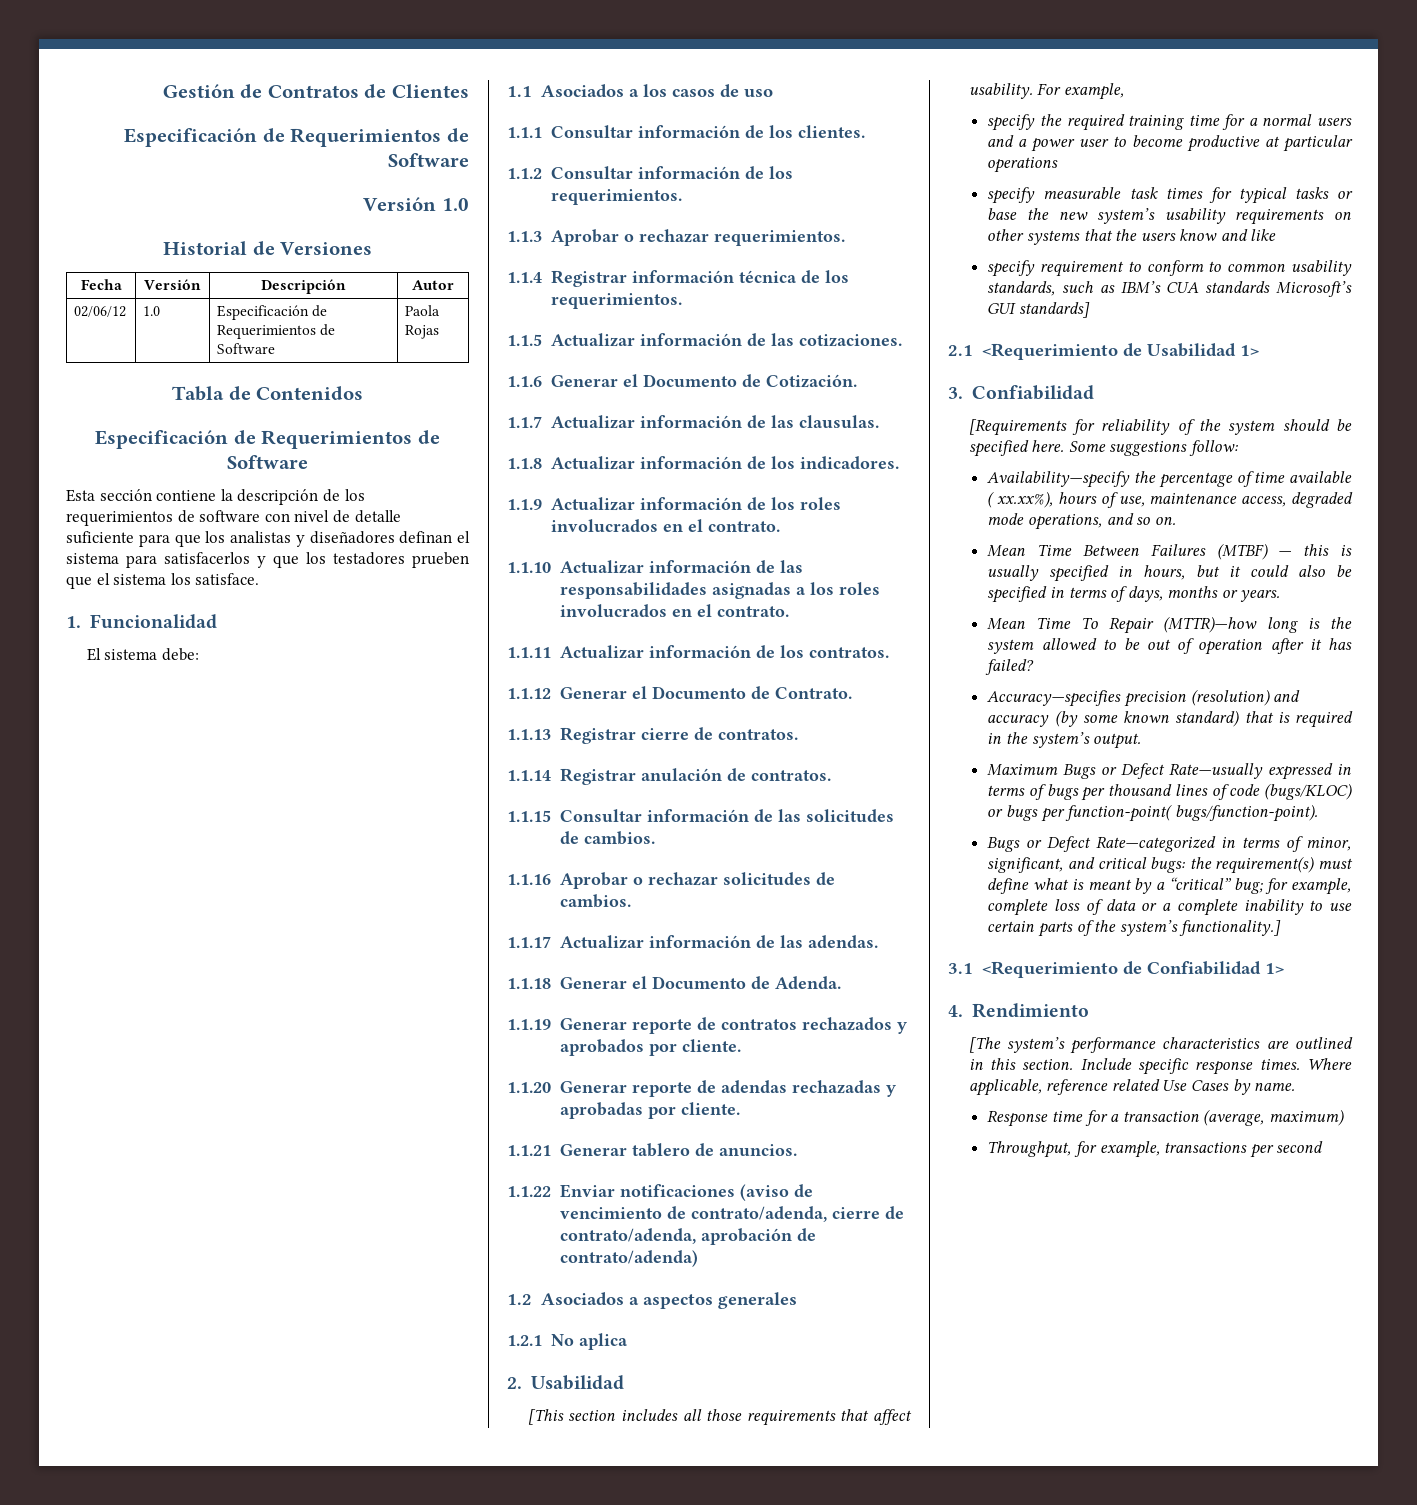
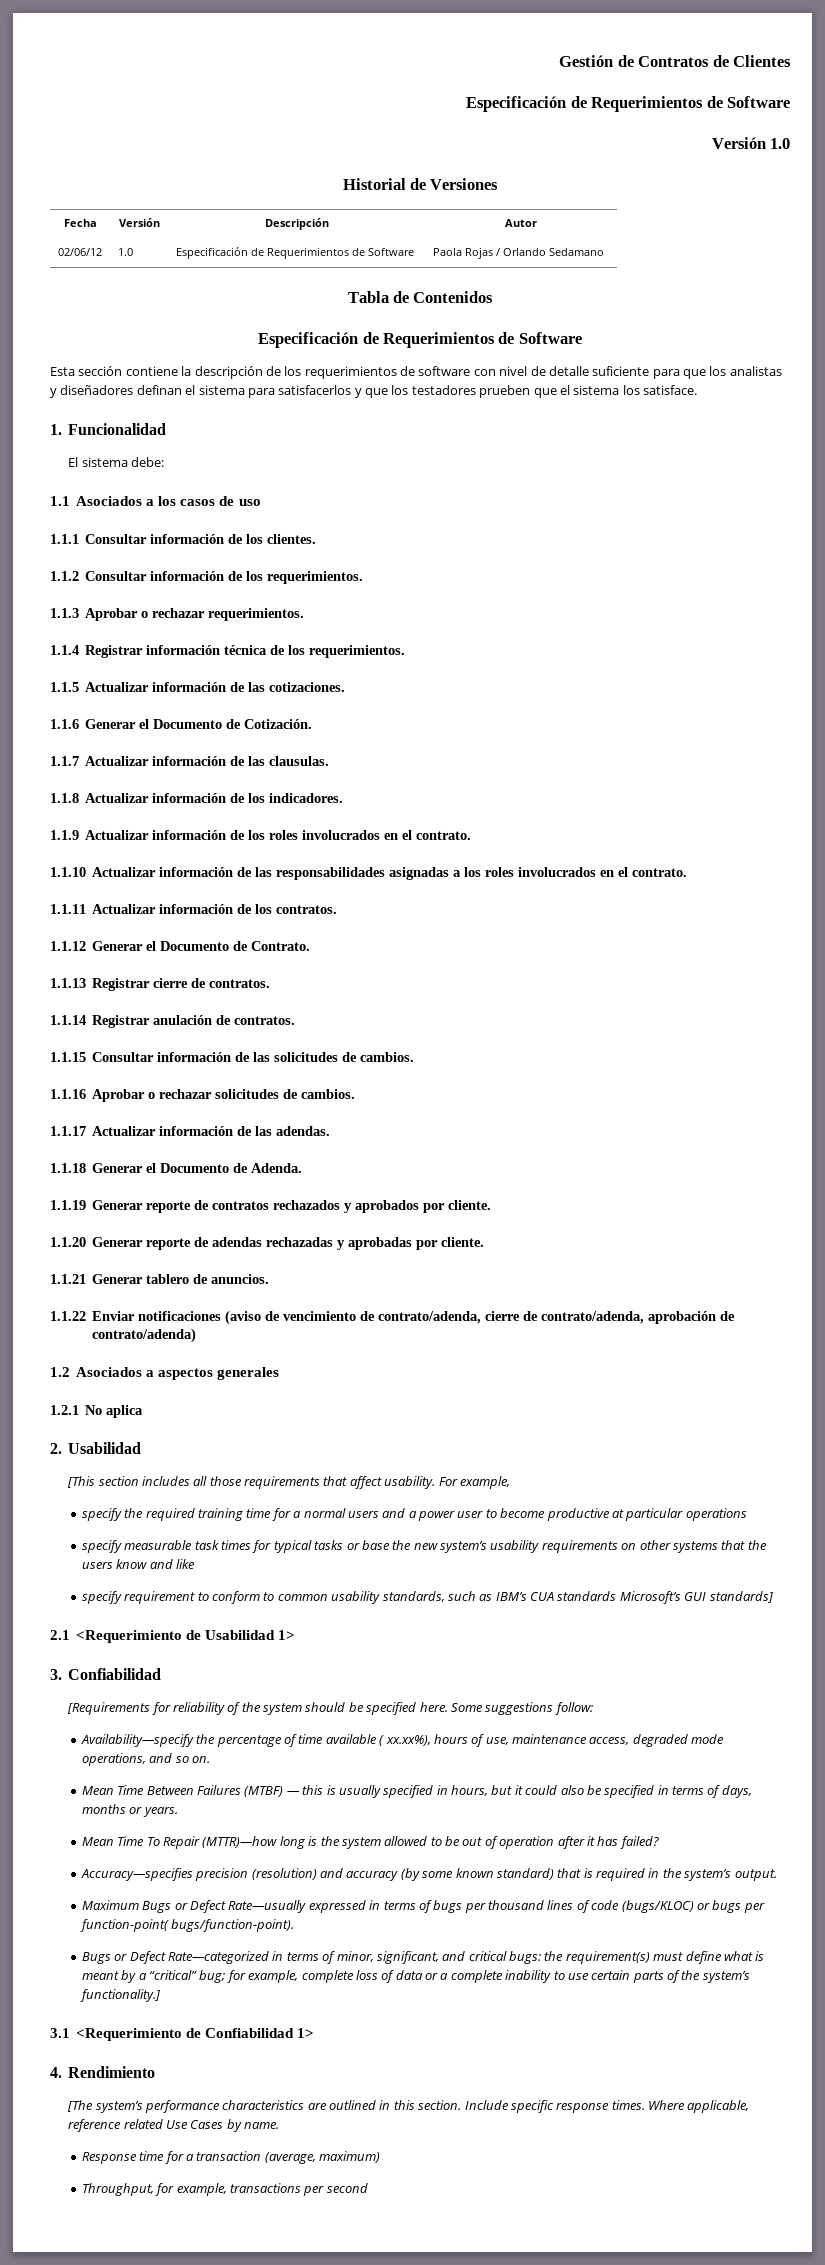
(440, 332) none -> [495,248,604,256] / Orlando Sedamano

